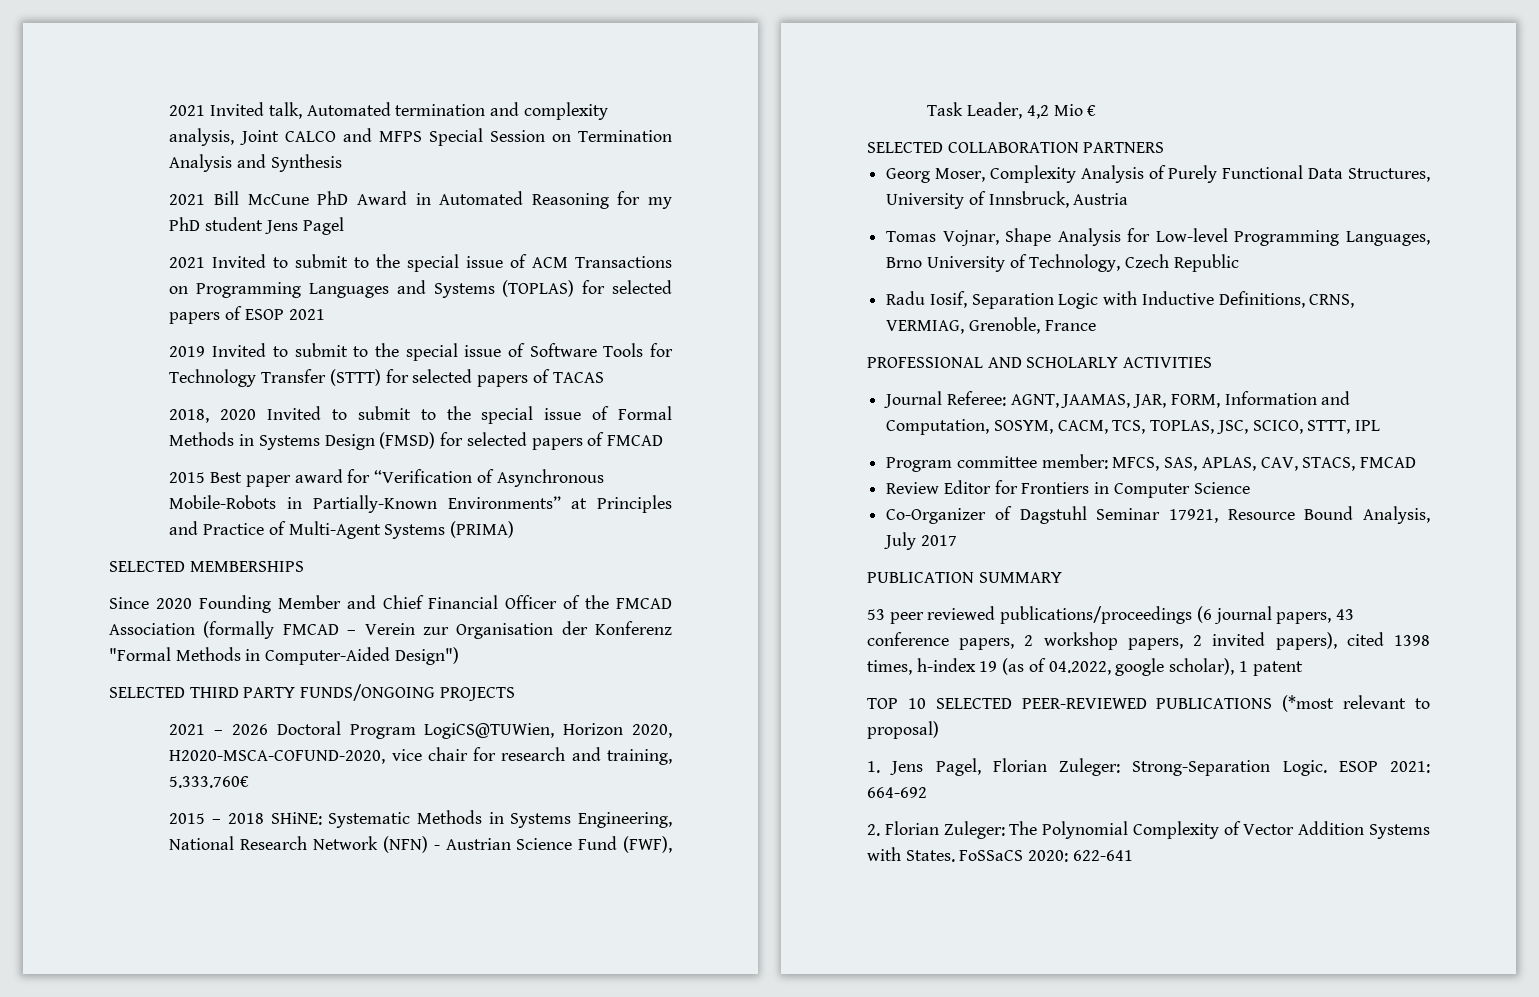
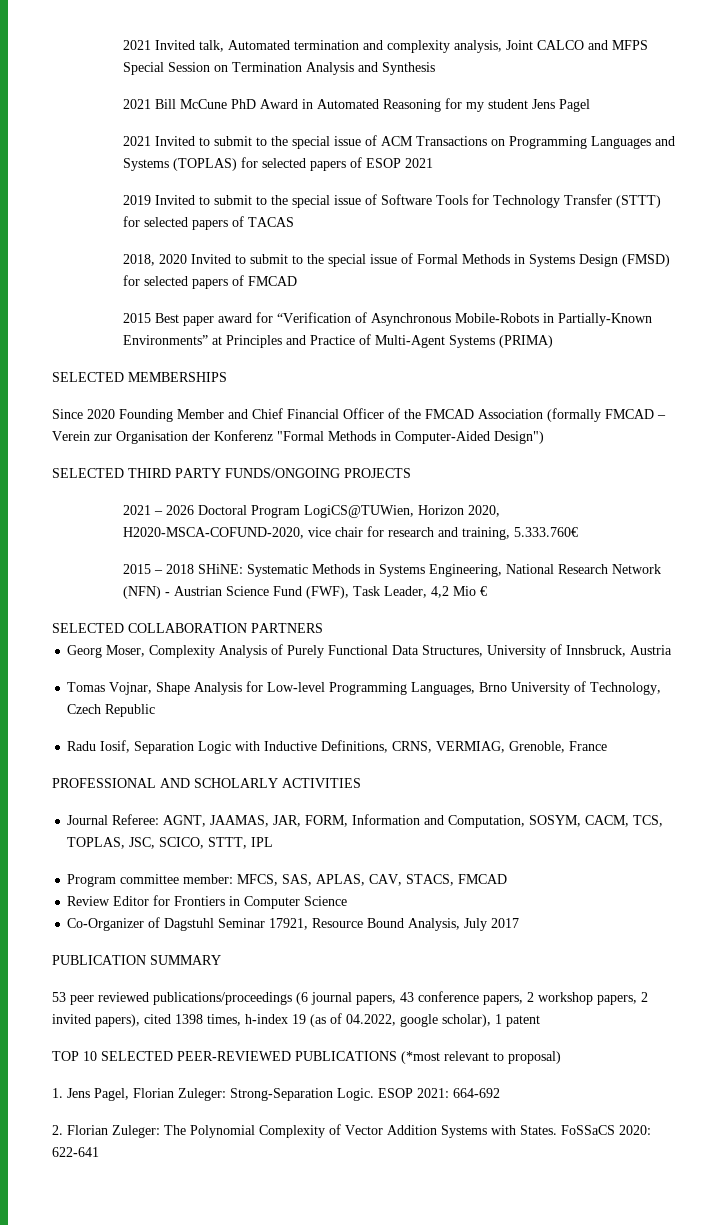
[169,217,201,231] PhD -> (484, 107) none

